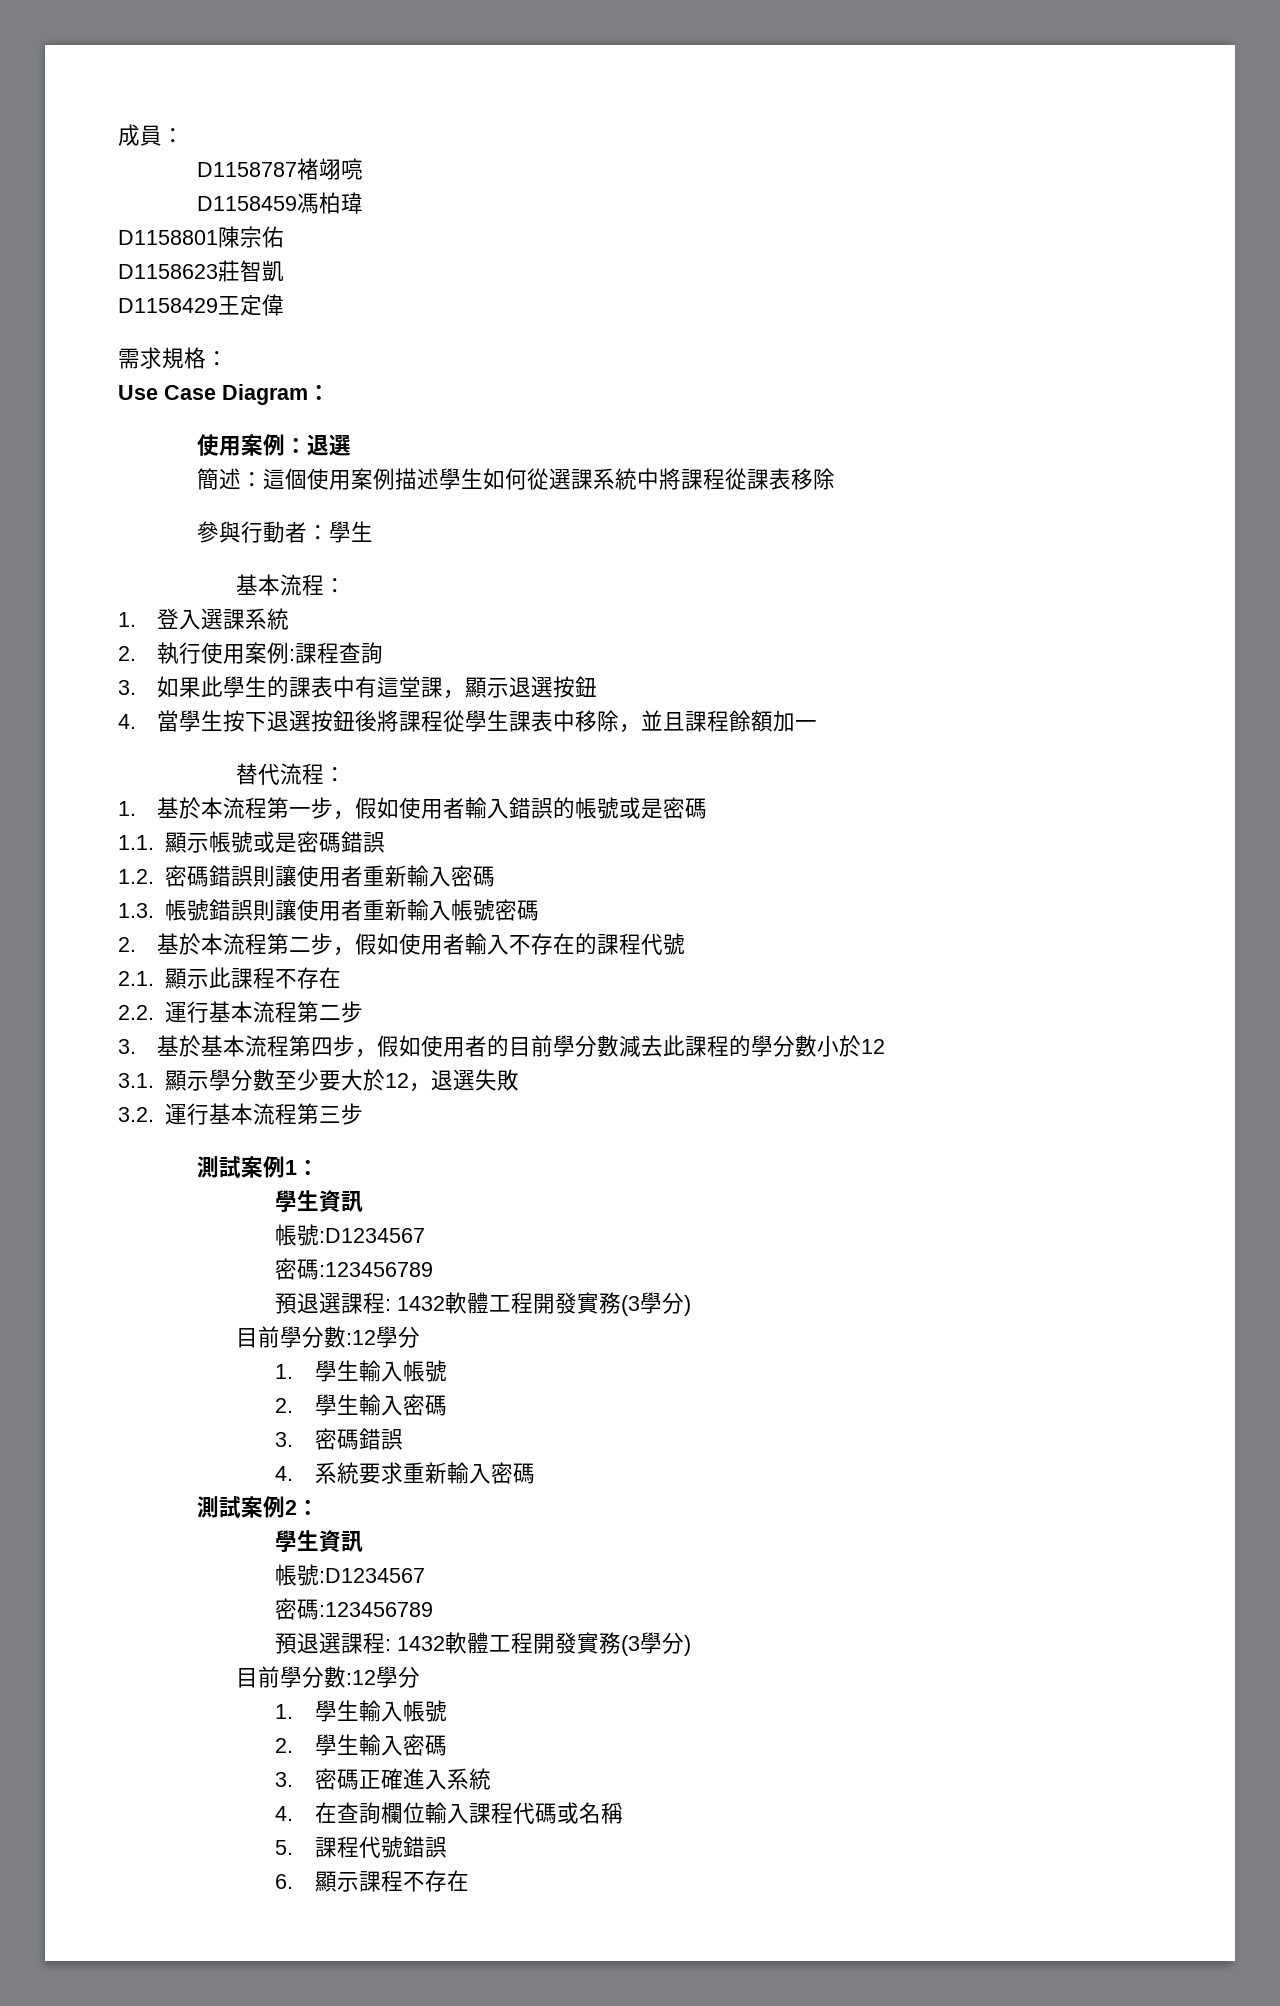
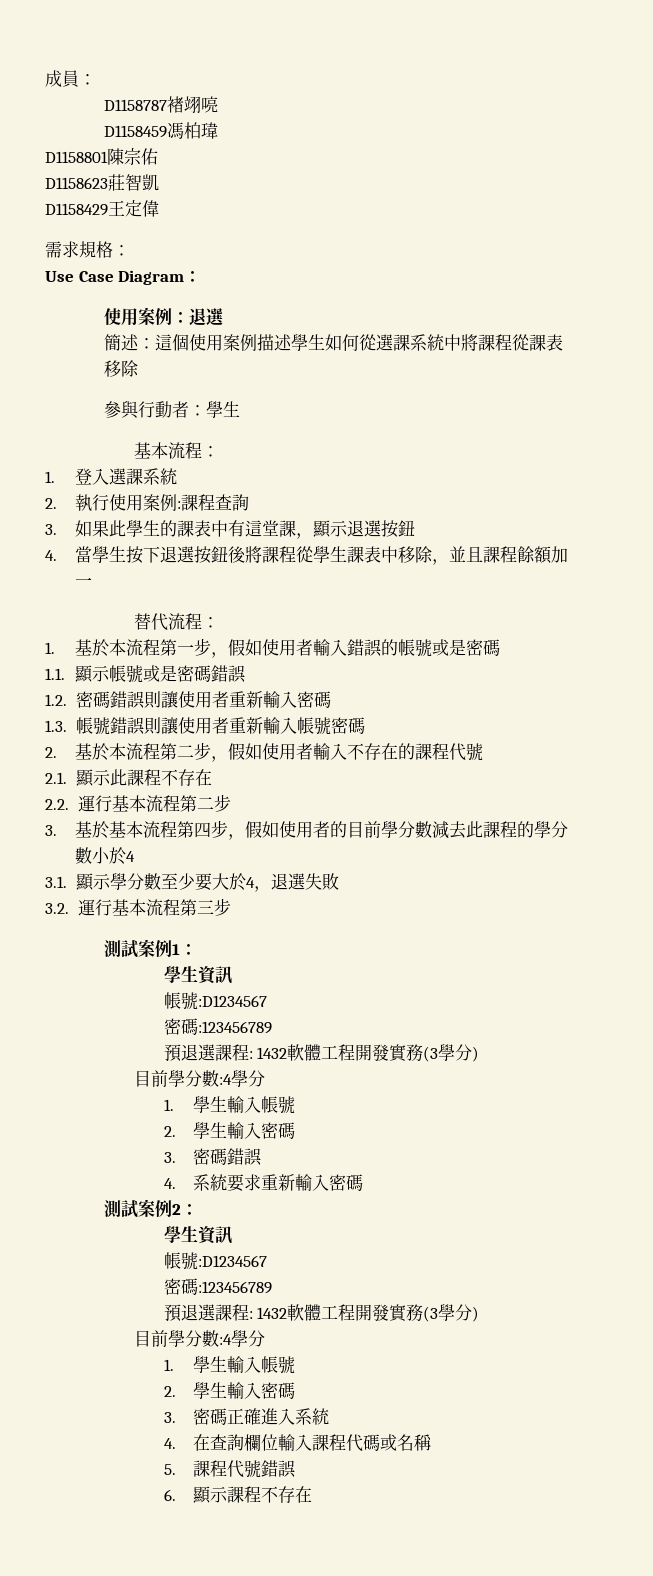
[861,1039,886,1054] 12 -> [125,851,135,862] 4
[384,1073,409,1088] 12 -> [245,877,255,888] 4
[346,1330,377,1345] :12 -> [219,1074,233,1085] :4
[346,1670,377,1685] :12 -> [219,1334,233,1345] :4

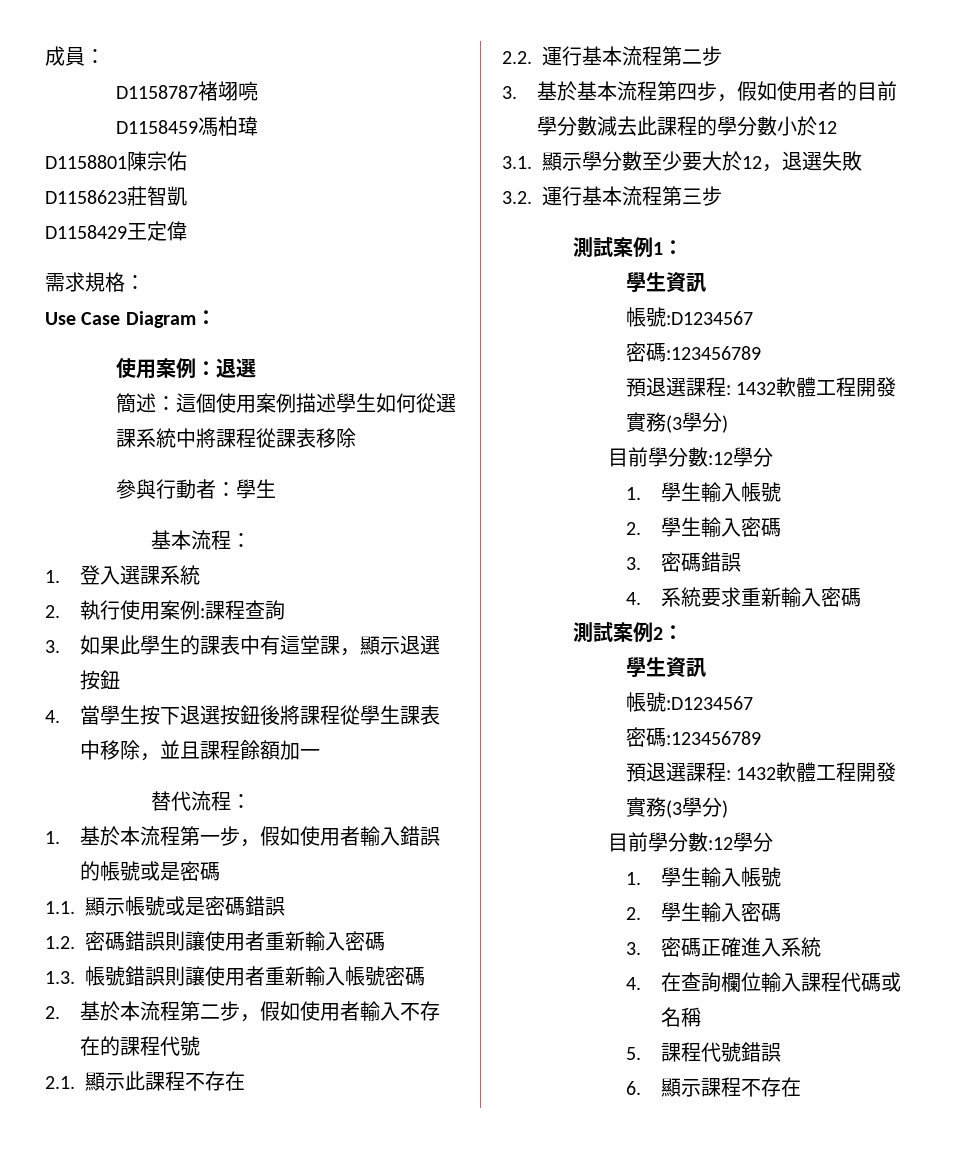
[125,851,135,862] 4 -> [817,121,838,134] 12
[245,877,255,888] 4 -> [742,156,762,169] 12
[219,1074,233,1085] :4 -> [708,452,734,465] :12
[219,1334,233,1345] :4 -> [708,837,734,850] :12

